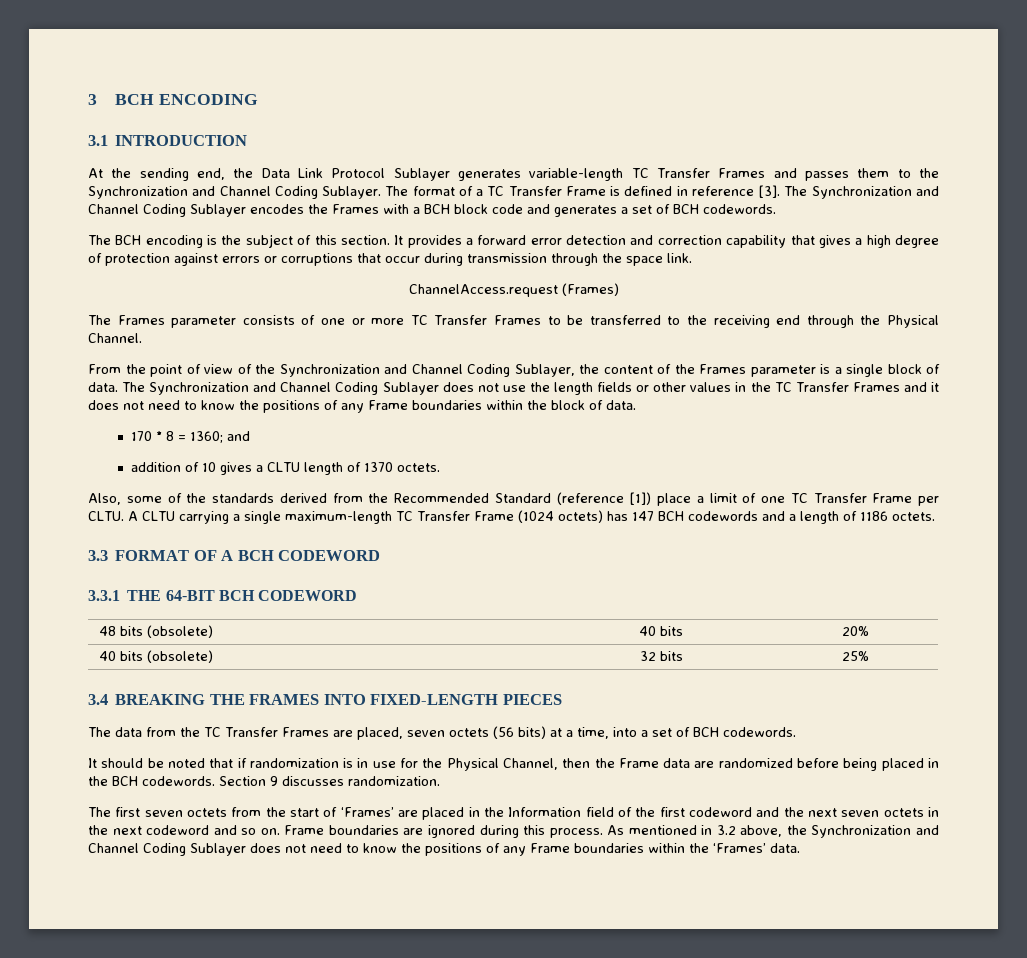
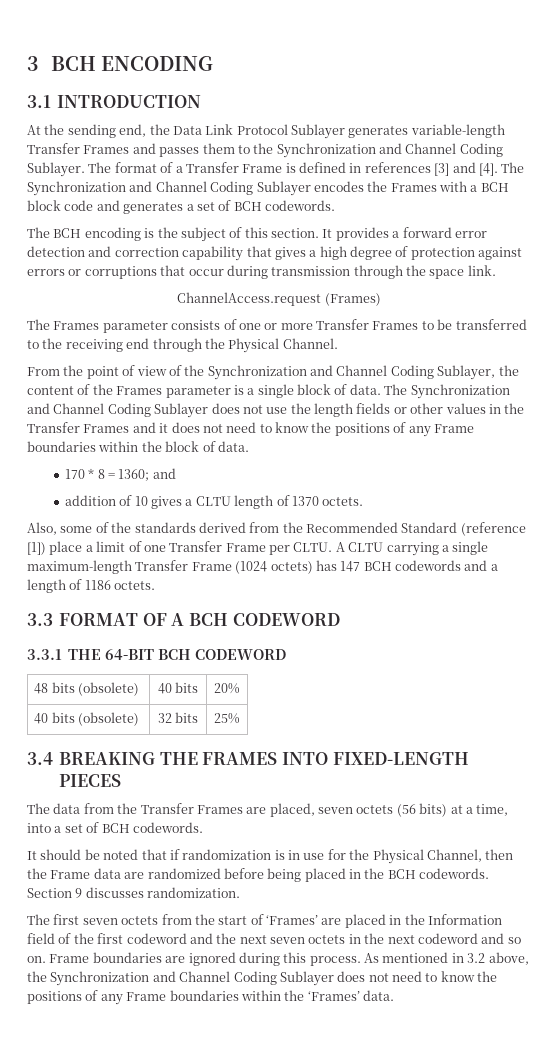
[631,168,649,178] TC -> (505, 131) none
[487,186,505,196] TC -> (183, 169) none
[691,185,781,198] reference [3]. -> [364,162,498,176] references [3] and [4].
[410,315,428,325] TC -> (313, 326) none
[774,382,792,392] TC -> (525, 408) none
[790,493,808,503] TC -> (166, 548) none
[395,511,413,521] TC -> (132, 567) none
[204,727,221,737] TC -> (138, 808) none

